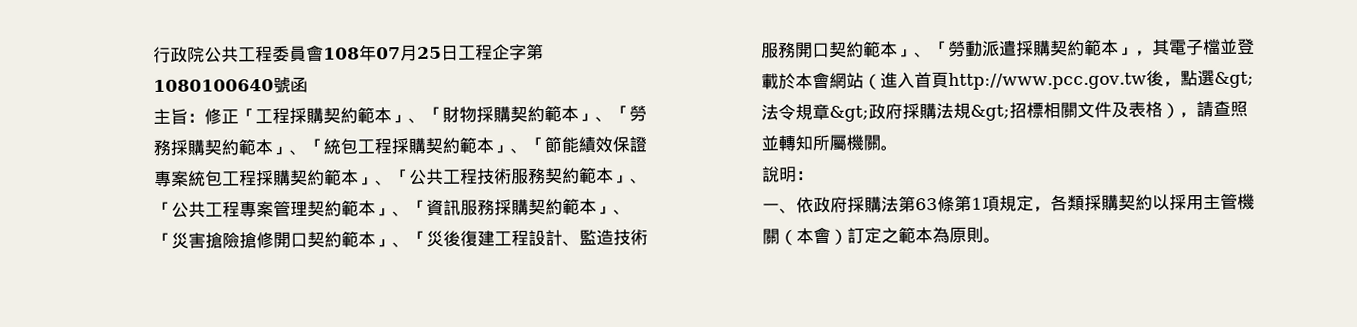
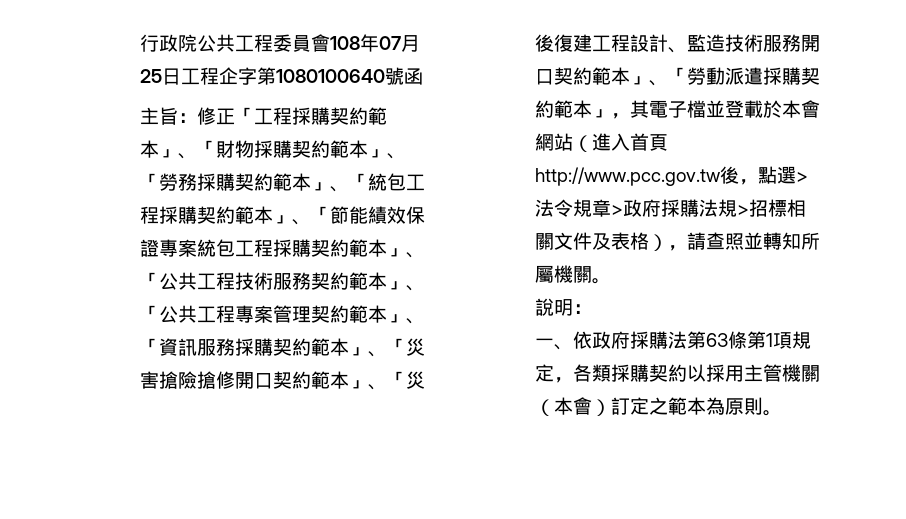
[1214,71,1255,88] &gt; -> [795,172,808,182] >
[829,105,870,122] &gt; -> [610,205,623,215] >
[970,104,1011,121] &gt; -> [736,205,749,215] >

